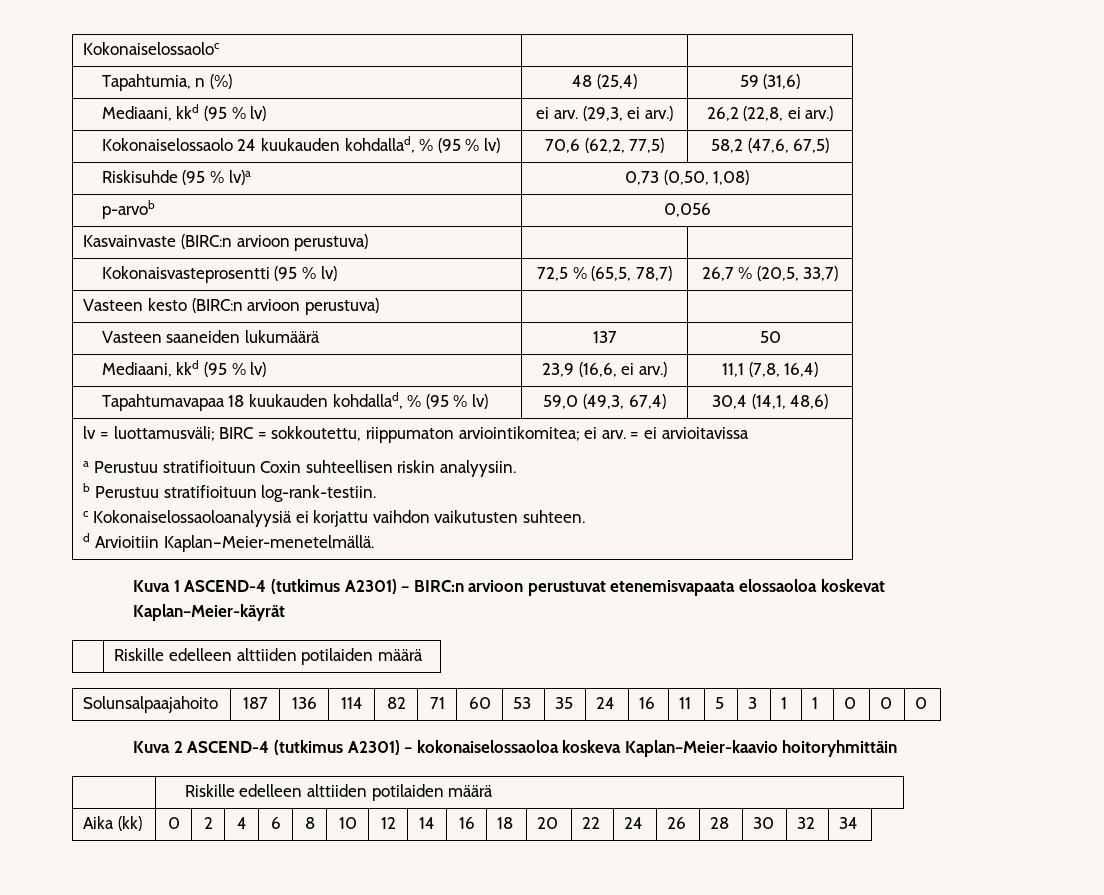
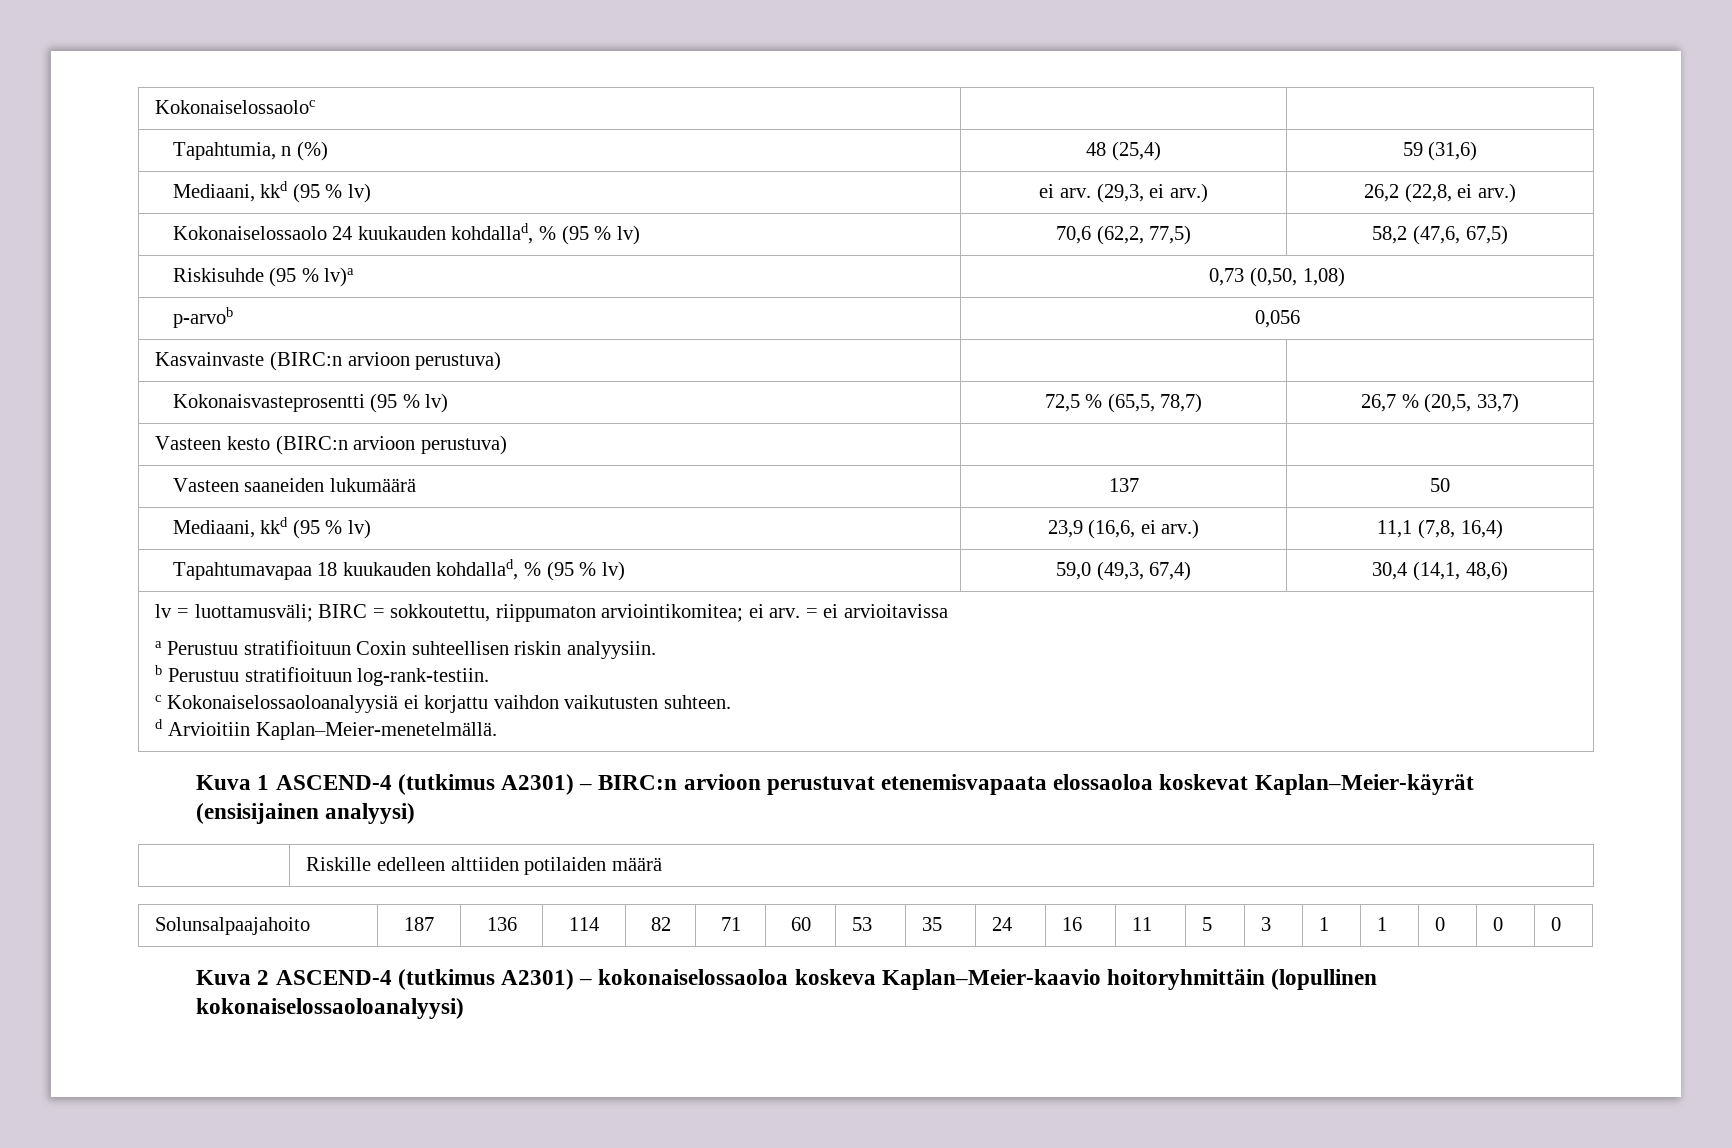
(286, 612) none -> [196,803,416,824] (ensisijainen analyysi)
[184,784,494,801] [83,816,143,831] [167,817,180,829] [203,817,213,829] [236,817,247,829] [270,817,281,829] [304,817,315,829] [338,817,357,829] [380,817,396,829] [419,817,435,829] [458,817,475,829] [497,817,514,829] [537,817,559,829] [582,817,601,829] [624,817,644,829] [667,817,687,829] [710,817,730,829] [753,817,775,829] [797,817,816,829] [839,817,859,829] // | Riskille edelleen alttiiden potilaiden määrä // Aika (kk) | 0 | 2 | 4 | 6 | 8 | 10 | 12 | 14 | 16 | 18 | 20 | 22 | 24 | 26 | 28 | 30 | 32 | 34 -> [1271,969,1378,990] [196,998,465,1019] (lopullinen kokonaiselossaoloanalyysi)

